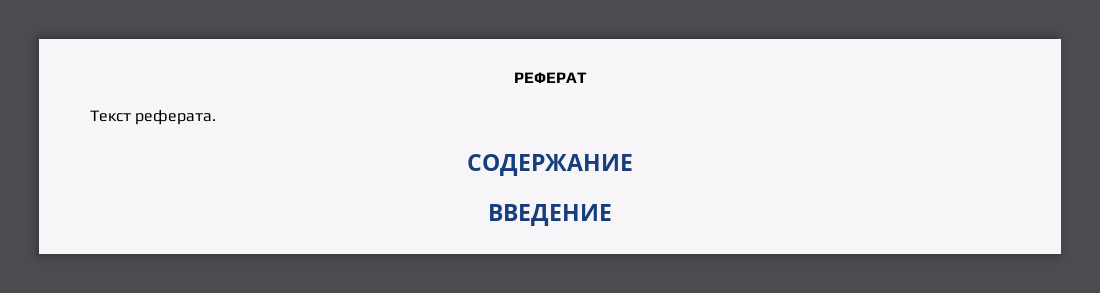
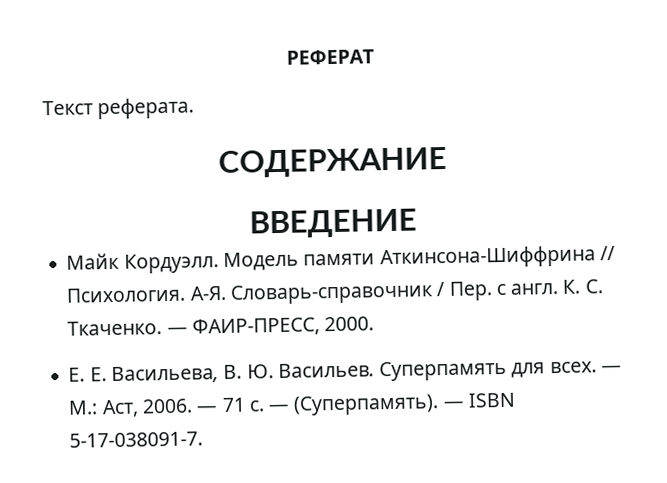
(612, 215) none -> [66,245,616,274] [66,279,603,305] [67,316,375,337] [68,359,622,385] [68,392,516,418] [69,431,204,448] // Майк Кордуэлл. Модель памяти Аткинсона-Шиффрина // Психология. А-Я. Словарь-справочник / Пер. с англ. К. С. Ткаченко. — ФАИР-ПРЕСС, 2000. // Е. Е. Васильева, В. Ю. Васильев. Суперпамять для всех. — М.: Аст, 2006. — 71 с. — (Суперпамять). — ISBN 5-17-038091-7.

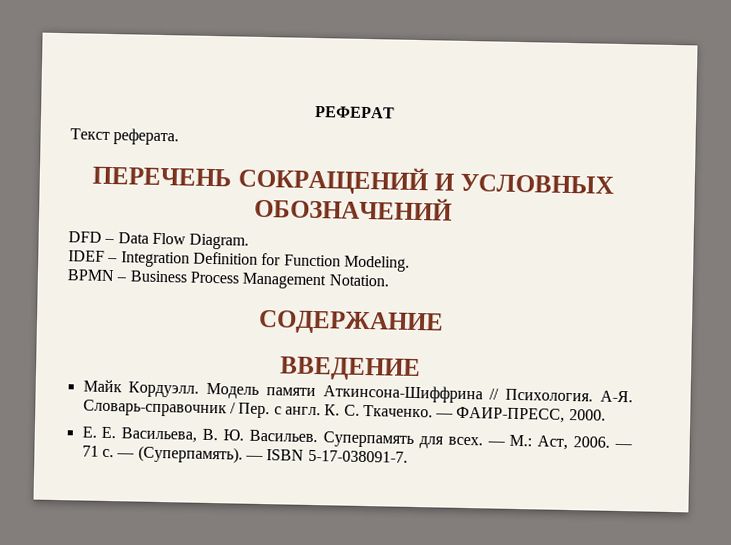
(195, 108) none -> [92,164,614,196] [254,194,453,221] [68,231,250,250] [68,250,410,272] [67,269,389,290] // ПЕРЕЧЕНЬ СОКРАЩЕНИЙ И УСЛОВНЫХ ОБОЗНАЧЕНИЙ // DFD – Data Flow Diagram. // IDEF – Integration Definition for Function Modeling. // BPMN – Business Process Management Notation.

